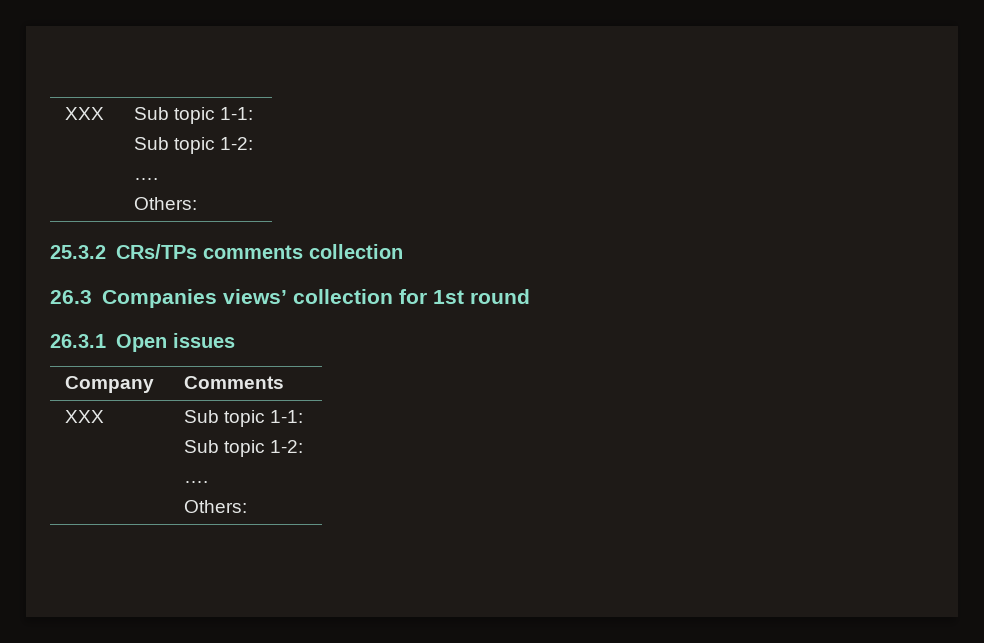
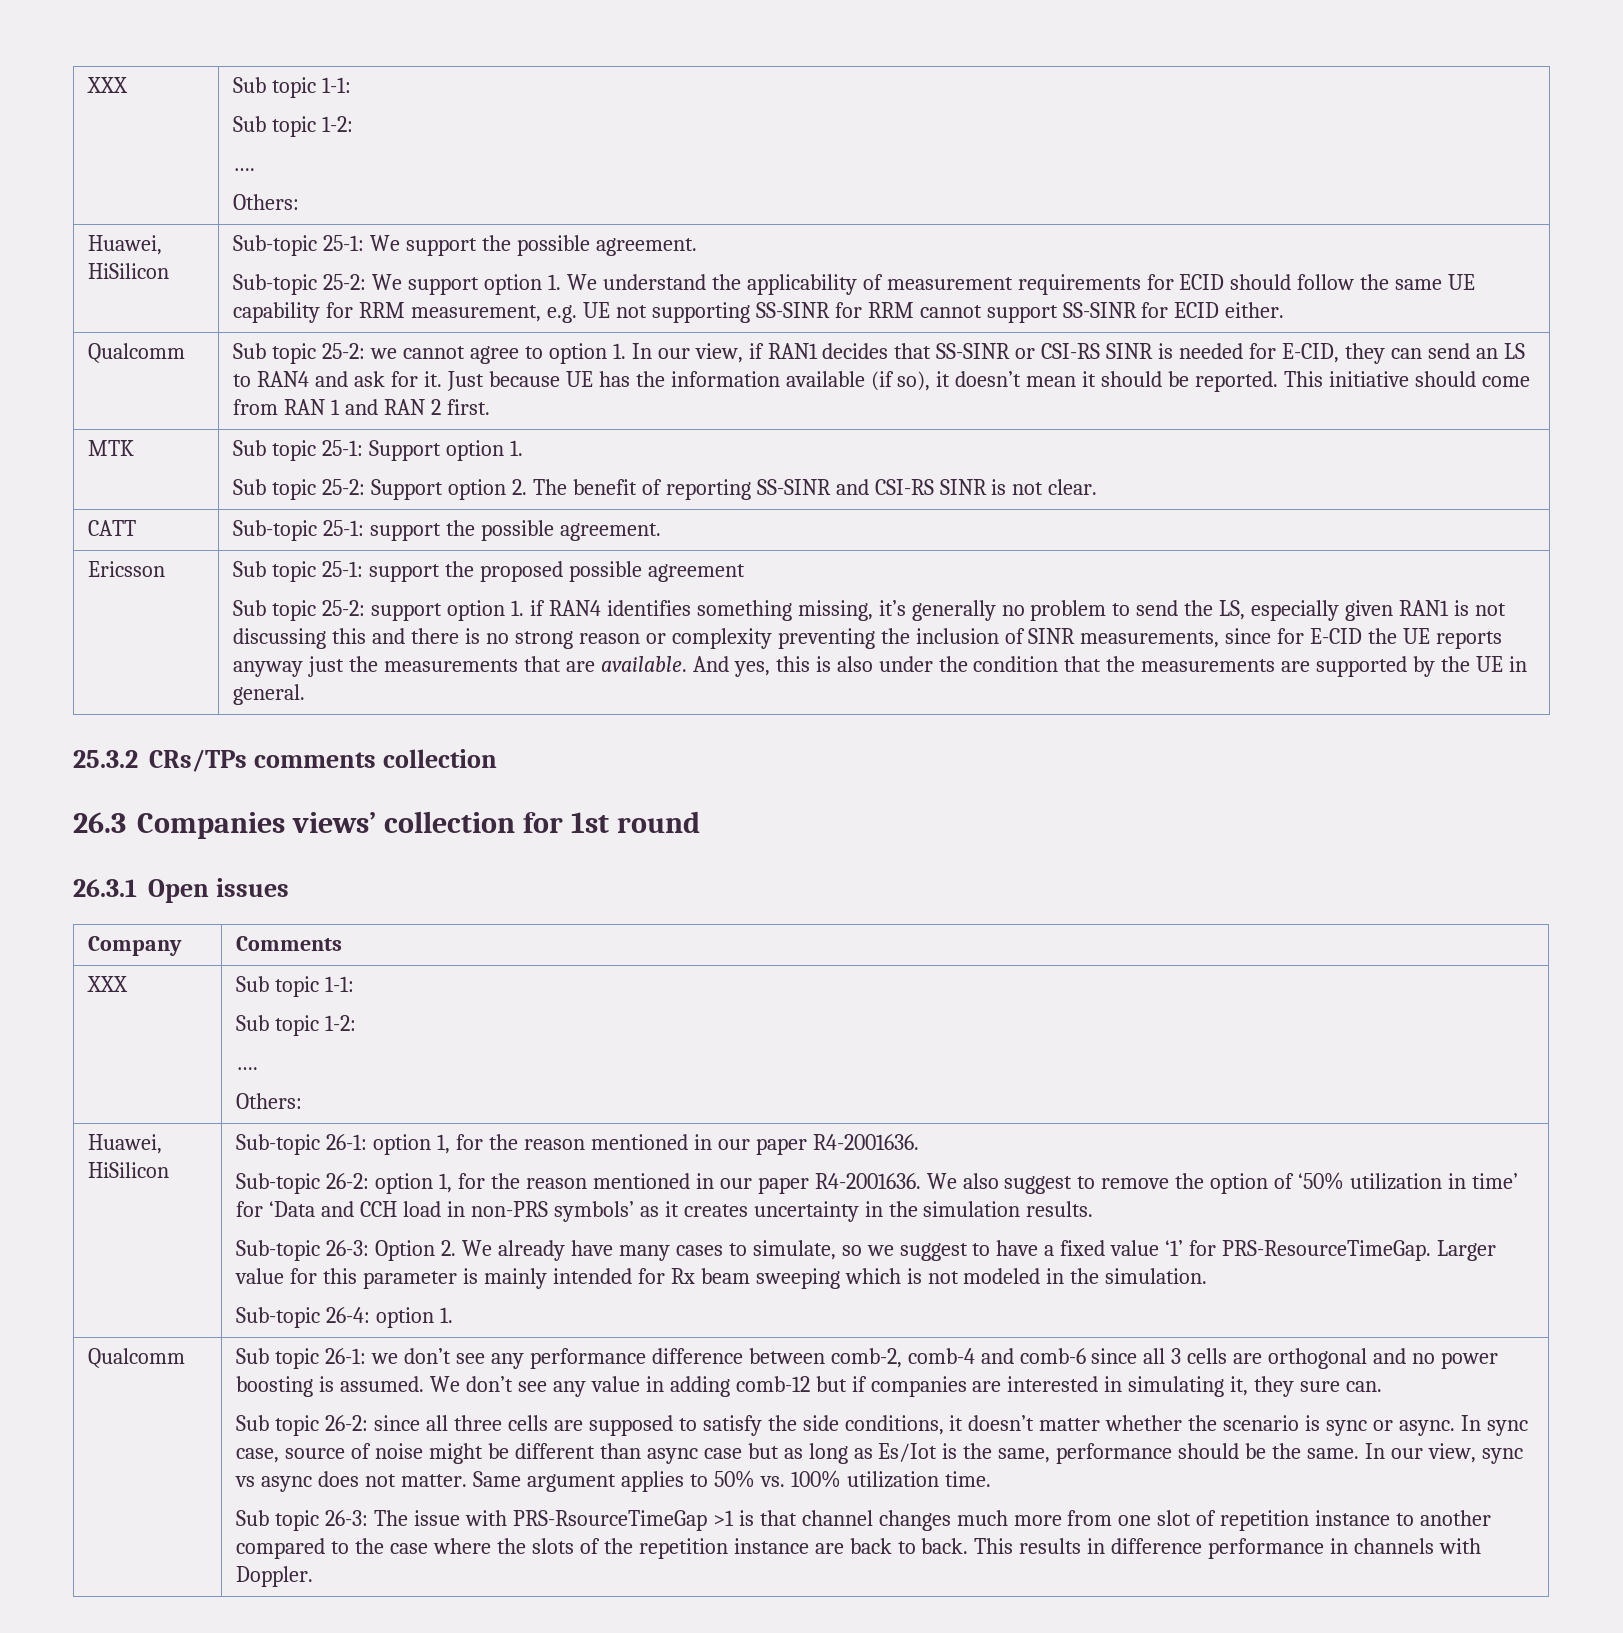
[64,107,104,120] [133,107,253,124] [133,137,253,154] [133,178,158,180] [133,197,197,210] XXX | Sub topic 1-1: // Sub topic 1-2: // …. // Others: -> [87,77,129,93] [233,77,352,98] [233,116,354,137] [233,168,256,171] [233,194,300,210] [88,235,163,255] [88,263,170,279] [233,235,697,256] [233,274,1476,295] [233,302,1285,323] [88,343,186,363] [233,343,1525,364] [233,371,1530,392] [233,399,490,415] [88,440,135,456] [233,440,524,461] [233,479,1098,500] [88,520,137,536] [233,520,662,541] [88,561,166,577] [233,561,745,582] [233,600,1506,621] [233,628,1503,649] [233,656,1527,677] [233,684,306,705] XXX | Sub topic 1-1: // Sub topic 1-2: // …. // Others: // Huawei, HiSilicon | Sub-topic 25-1: We support the possible agreement. // Sub-topic 25-2: We support option 1. We understand the applicability of measurement requirements for ECID should follow the same UE capability for RRM measurement, e.g. UE not supporting SS-SINR for RRM cannot support SS-SINR for ECID either. // Qualcomm | Sub topic 25-2: we cannot agree to option 1. In our view, if RAN1 decides that SS-SINR or CSI-RS SINR is needed for E-CID, they can send an LS to RAN4 and ask for it. Just because UE has the information available (if so), it doesn’t mean it should be reported. This initiative should come from RAN 1 and RAN 2 first. // MTK | Sub topic 25-1: Support option 1. // Sub topic 25-2: Support option 2. The benefit of reporting SS-SINR and CSI-RS SINR is not clear. // CATT | Sub-topic 25-1: support the possible agreement. // Ericsson | Sub topic 25-1: support the proposed possible agreement // Sub topic 25-2: support option 1. if RAN4 identifies something missing, it’s generally no problem to send the LS, especially given RAN1 is not discussing this and there is no strong reason or complexity preventing the inclusion of SINR measurements, since for E-CID the UE reports anyway just the measurements that are available. And yes, this is also under the condition that the measurements are supported by the UE in general.
(247, 506) none -> [88,1134,163,1154] [88,1162,170,1178] [236,1134,919,1155] [236,1172,1518,1194] [236,1201,1094,1222] [236,1240,1497,1261] [235,1268,1208,1289] [236,1307,454,1328] [88,1348,186,1368] [236,1348,1499,1369] [236,1376,1383,1397] [236,1415,1528,1436] [236,1443,1523,1464] [235,1470,991,1492] [236,1510,1492,1531] [236,1538,1482,1559] [236,1566,314,1587] // Huawei, HiSilicon | Sub-topic 26-1: option 1, for the reason mentioned in our paper R4-2001636. // Sub-topic 26-2: option 1, for the reason mentioned in our paper R4-2001636. We also suggest to remove the option of ‘50% utilization in time’ for ‘Data and CCH load in non-PRS symbols’ as it creates uncertainty in the simulation results. // Sub-topic 26-3: Option 2. We already have many cases to simulate, so we suggest to have a fixed value ‘1’ for PRS-ResourceTimeGap. Larger value for this parameter is mainly intended for Rx beam sweeping which is not modeled in the simulation. // Sub-topic 26-4: option 1. // Qualcomm | Sub topic 26-1: we don’t see any performance difference between comb-2, comb-4 and comb-6 since all 3 cells are orthogonal and no power boosting is assumed. We don’t see any value in adding comb-12 but if companies are interested in simulating it, they sure can. // Sub topic 26-2: since all three cells are supposed to satisfy the side conditions, it doesn’t matter whether the scenario is sync or async. In sync case, source of noise might be different than async case but as long as Es/Iot is the same, performance should be the same. In our view, sync vs async does not matter. Same argument applies to 50% vs. 100% utilization time. // Sub topic 26-3: The issue with PRS-RsourceTimeGap >1 is that channel changes much more from one slot of repetition instance to another compared to the case where the slots of the repetition instance are back to back. This results in difference performance in channels with Doppler.

